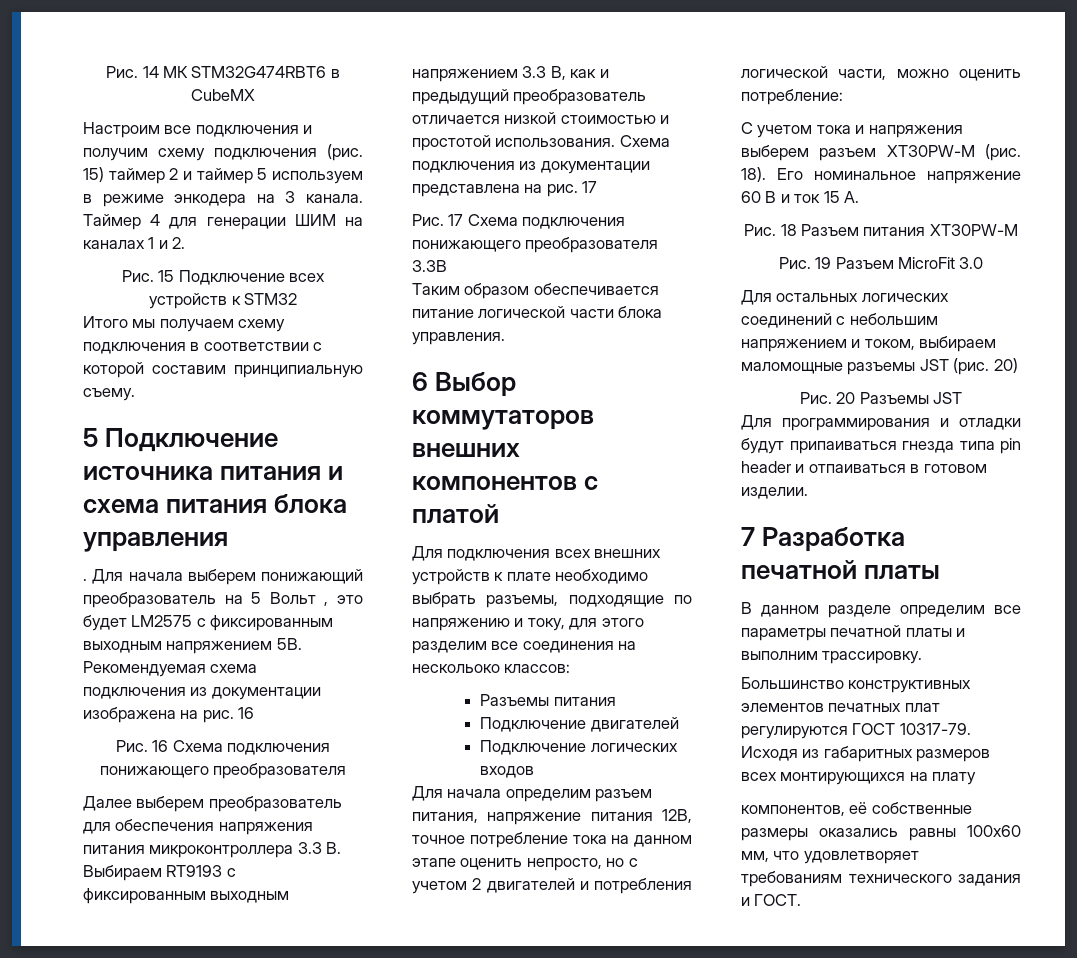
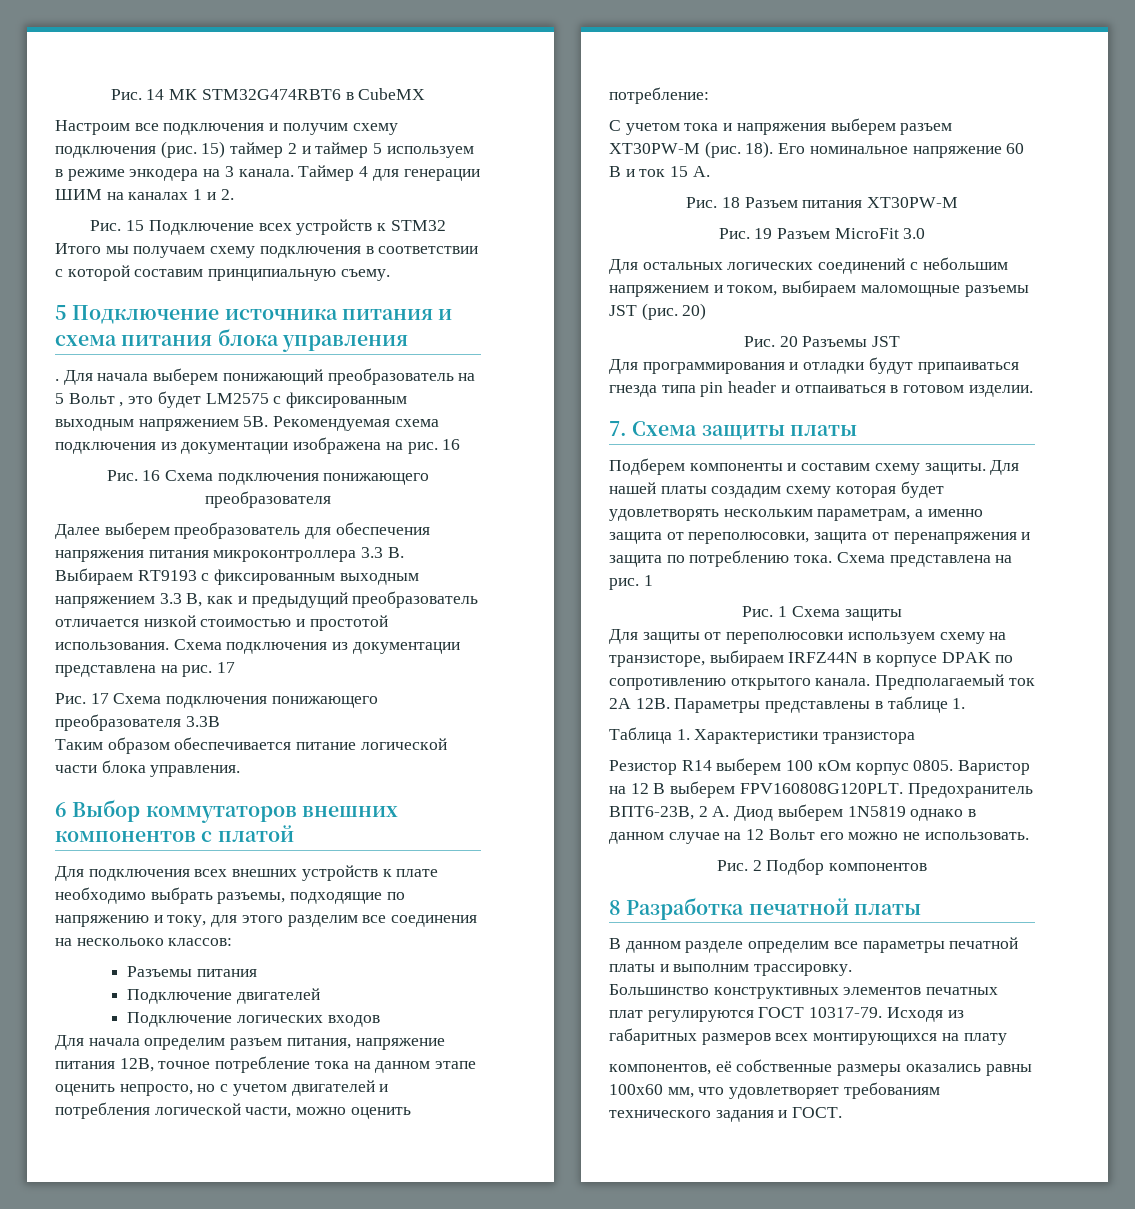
[472,878,482,890] 2 -> (287, 1090) none
[741,527,755,546] 7 -> [609,421,857,440] [609,458,1020,475] [609,481,944,498] [609,509,983,521] [609,532,1031,544] [609,550,1013,567] [609,575,653,590] [742,606,902,621] [609,629,1007,644] [609,650,1014,667] [609,674,1035,690] [609,696,966,713] [609,727,916,744] [609,758,1031,775] [609,781,1033,798] [609,804,977,821] [609,829,1029,844] [716,858,928,875] [609,900,621,915] 7. Схема защиты платы // Подберем компоненты и составим схему защиты. Для нашей платы создадим схему которая будет удовлетворять нескольким параметрам, а именно защита от переполюсовки, защита от перенапряжения и защита по потреблению тока. Схема представлена на рис. 1 // Рис. 1 Схема защиты // Для защиты от переполюсовки используем схему на транзисторе, выбираем IRFZ44N в корпусе DPAK по сопротивлению открытого канала. Предполагаемый ток 2А 12В. Параметры представлены в таблице 1. // Таблица 1. Характеристики транзистора // Резистор R14 выберем 100 кОм корпус 0805. Варистор на 12 В выберем FPV160808G120PLT. Предохранитель ВПТ6-23В, 2 А. Диод выберем 1N5819 однако в данном случае на 12 Вольт его можно не использовать. // Рис. 2 Подбор компонентов // 8

